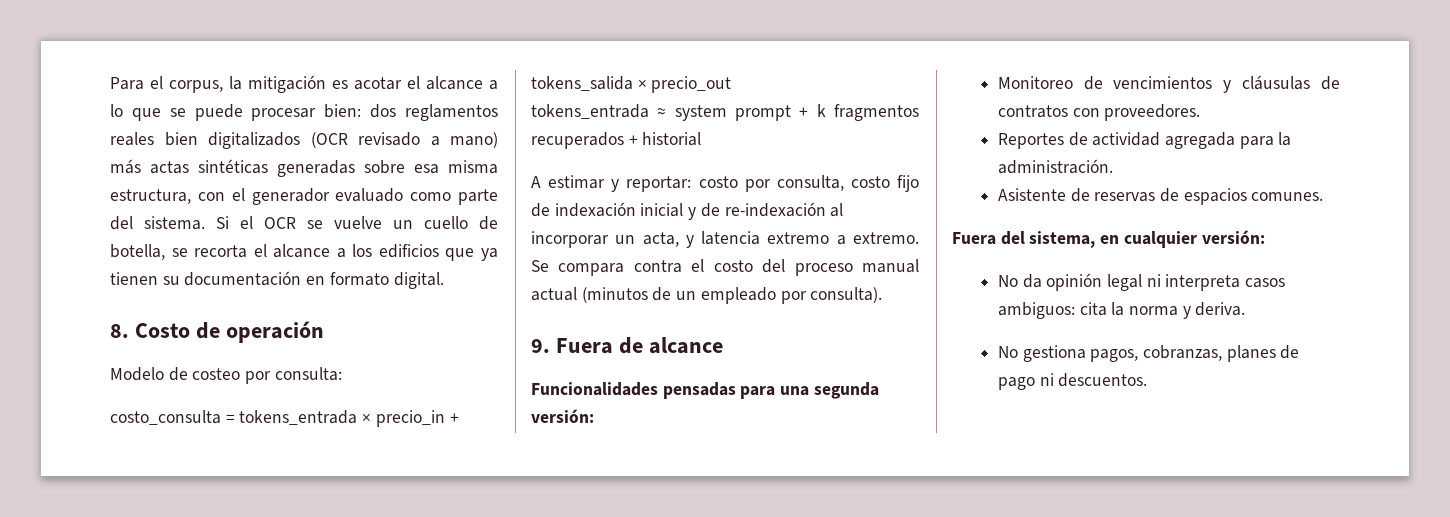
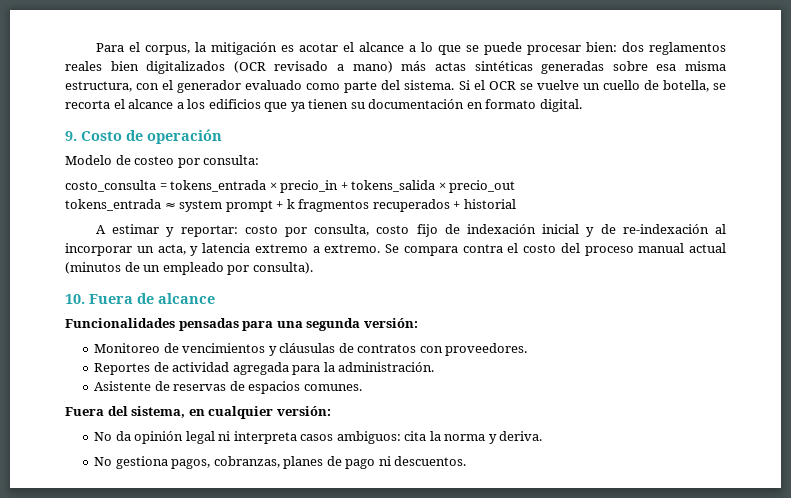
[110,324,129,338] 8. -> [65,131,77,141] 9.
[531,339,550,353] 9. -> [65,294,85,304] 10.

